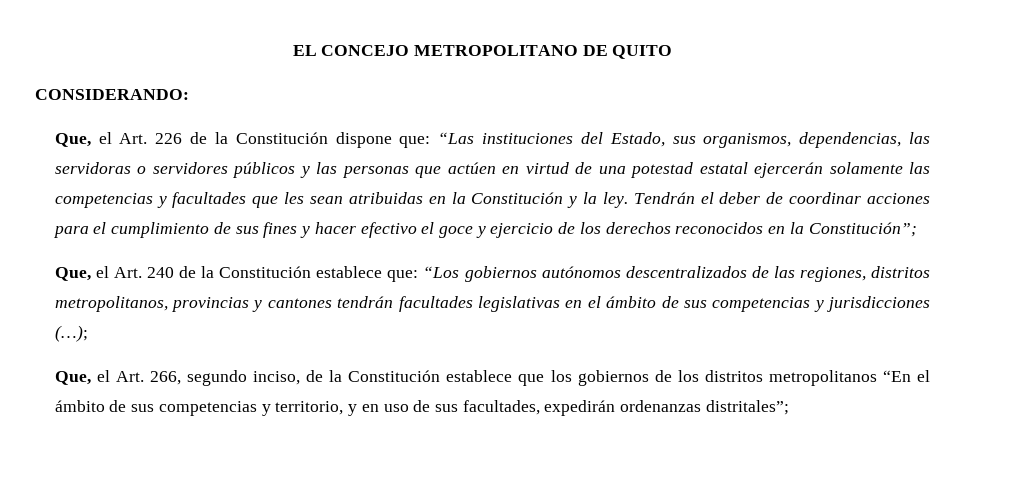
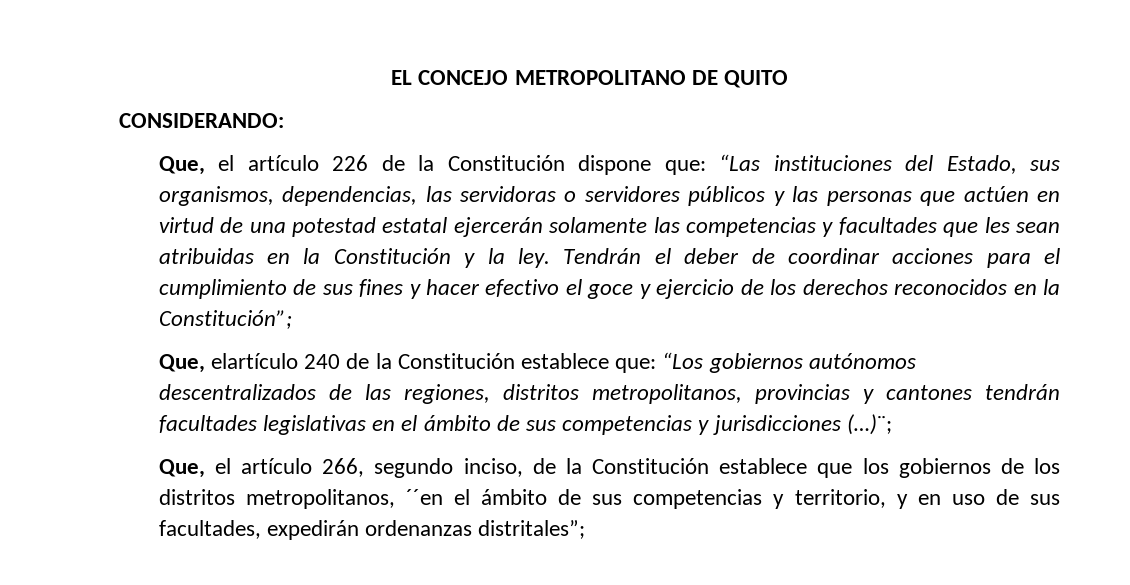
[119,133,148,144] Art. -> [247,155,319,171] artículo
[95,266,142,278] el Art. -> [210,353,298,369] elartículo
[54,325,88,342] [54,370,144,385] (…); // Que, el Art. -> [846,414,892,435] [158,458,313,478] (…)¨; // Que, el artículo
[768,370,911,386] metropolitanos “En -> [245,489,443,509] metropolitanos, ´´en

